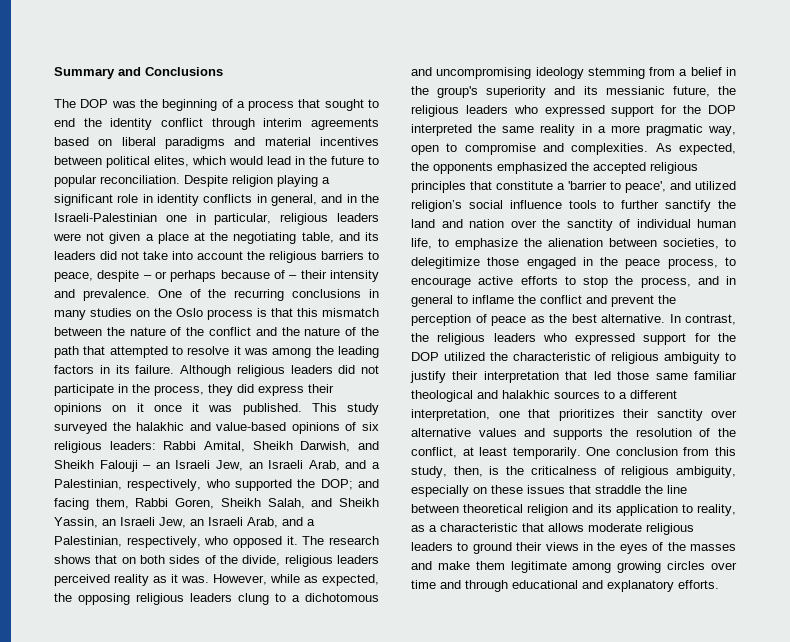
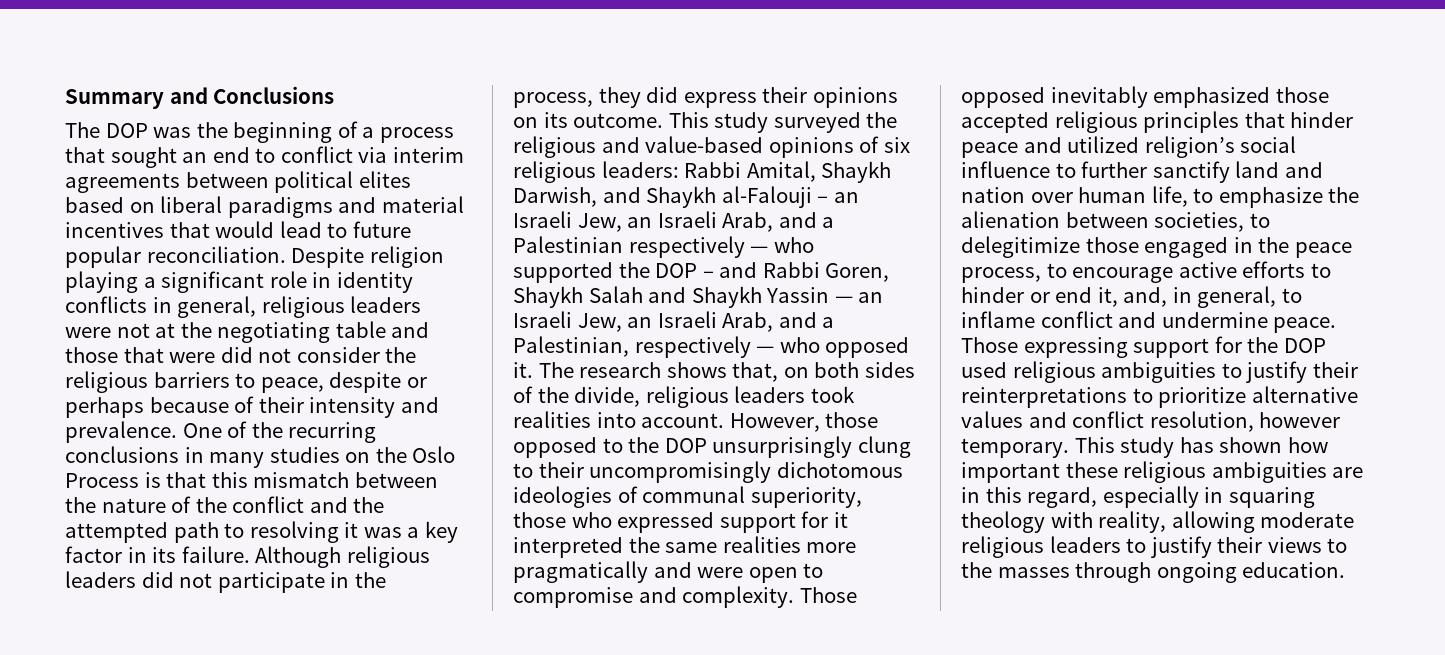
[368,99,380,108] [54,118,379,130] to end the identity conflict through interim agreements -> [182,146,464,163] [65,171,411,193] an end to conflict via interim agreements between political elites
[54,156,379,168] between political elites, which would lead in the future to -> [169,221,411,238] that would lead to future
[321,194,379,203] [54,213,380,225] [53,232,379,244] [54,251,243,260] and in the Israeli-Palestinian one in particular, religious leaders were not given a place at the negotiating table, and its leaders did not take into account -> [261,296,422,318] [65,321,430,343] [65,347,380,363] religious leaders were not at the negotiating table and those that were did not consider
[143,275,152,279] – -> (402, 382) none
[289,275,298,279] – -> (255, 404) none
[207,309,253,320] process -> [65,473,139,488] Process
[304,327,380,336] [54,346,379,358] [54,365,94,374] nature of the path that attempted to resolve it was among the leading factors -> [65,521,458,543] [65,546,122,563] attempted path to resolving it was a key factor
[136,403,302,415] it once it was published. -> [543,112,664,128] its outcome.
[136,422,185,431] halakhic -> [513,136,596,158] religious
[252,441,293,450] Sheikh -> [821,161,892,183] Shaykh
[54,460,138,472] Sheikh Falouji -> [646,186,812,208] Shaykh al-Falouji
[54,479,379,491] [54,498,379,510] [54,517,315,528] [54,536,201,548] Palestinian, respectively, who supported the DOP; and facing them, Rabbi Goren, Sheikh Salah, and Sheikh Yassin, an Israeli Jew, an Israeli Arab, and a Palestinian, respectively, -> [513,236,814,258] [513,262,890,283] [513,286,884,308] [513,311,835,332] [513,336,775,358] Palestinian respectively — who supported the DOP – and Rabbi Goren, Shaykh Salah and Shaykh Yassin — an Israeli Jew, an Israeli Arab, and a Palestinian, respectively —
[95,555,118,564] that -> [732,362,779,382] that,
[54,574,379,586] [54,593,379,605] [411,67,736,79] [411,86,736,98] [411,105,736,117] perceived reality as it was. However, while as expected, the opposing religious leaders clung to a dichotomous and uncompromising ideology stemming from a belief in the group's superiority and its messianic future, the religious leaders who expressed support for the DOP -> [810,386,855,403] [513,411,879,432] [513,436,911,458] [513,461,903,483] [513,486,862,508] [513,511,848,533] took realities into account. However, those opposed to the DOP unsurprisingly clung to their uncompromisingly dichotomous ideologies of communal superiority, those who expressed support for it
[540,124,736,136] [411,143,736,155] [411,162,698,174] [411,181,666,193] reality in a more pragmatic way, open to compromise and complexities. As expected, the opponents emphasized the accepted religious principles that constitute a 'barrier to peace', -> [722,536,857,553] [513,561,824,583] [513,586,857,608] [961,86,1329,108] [961,111,1354,133] [961,142,1018,158] realities more pragmatically and were open to compromise and complexity. Those opposed inevitably emphasized those accepted religious principles that hinder peace
[568,200,597,209] tools -> (1050, 169) none
[718,200,736,209] the -> (1230, 172) none
[542,219,691,231] the sanctity of individual -> (1073, 197) none
[583,276,736,288] [411,295,453,307] stop the process, and in general -> [961,286,1277,308] hinder or end it, and, in general,
[518,295,676,307] [411,314,736,326] [411,333,736,345] [411,352,736,364] [410,371,737,383] [411,390,677,402] [411,409,737,421] [411,428,736,440] [411,447,736,459] [411,466,736,478] [411,485,687,497] [411,504,736,516] [411,523,584,532] the conflict and prevent the perception of peace as the best alternative. In contrast, the religious leaders who expressed support for the DOP utilized the characteristic of religious ambiguity to justify their interpretation that led those same familiar theological and halakhic sources to a different interpretation, one that prioritizes their sanctity over alternative values and supports the resolution of the conflict, at least temporarily. One conclusion from this study, then, is the criticalness of religious ambiguity, especially on these issues that straddle the line between theoretical religion and its application to reality, as a characteristic that allows -> [1040,311,1337,333] [961,336,1326,358] [961,361,1358,383] [961,386,1358,408] [961,411,1341,432] [961,437,1328,458] [961,461,1364,483] [961,486,1315,508] [961,511,1255,533] conflict and undermine peace. Those expressing support for the DOP used religious ambiguities to justify their reinterpretations to prioritize alternative values and conflict resolution, however temporary. This study has shown how important these religious ambiguities are in this regard, especially in squaring theology with reality, allowing
[472,542,512,554] ground -> [1150,536,1212,558] justify
[583,542,736,554] [411,561,737,573] [411,580,719,592] in the eyes of the masses and make them legitimate among growing circles over time and through educational and explanatory efforts. -> [1327,538,1348,553] [961,562,1346,583] to the masses through ongoing education.

